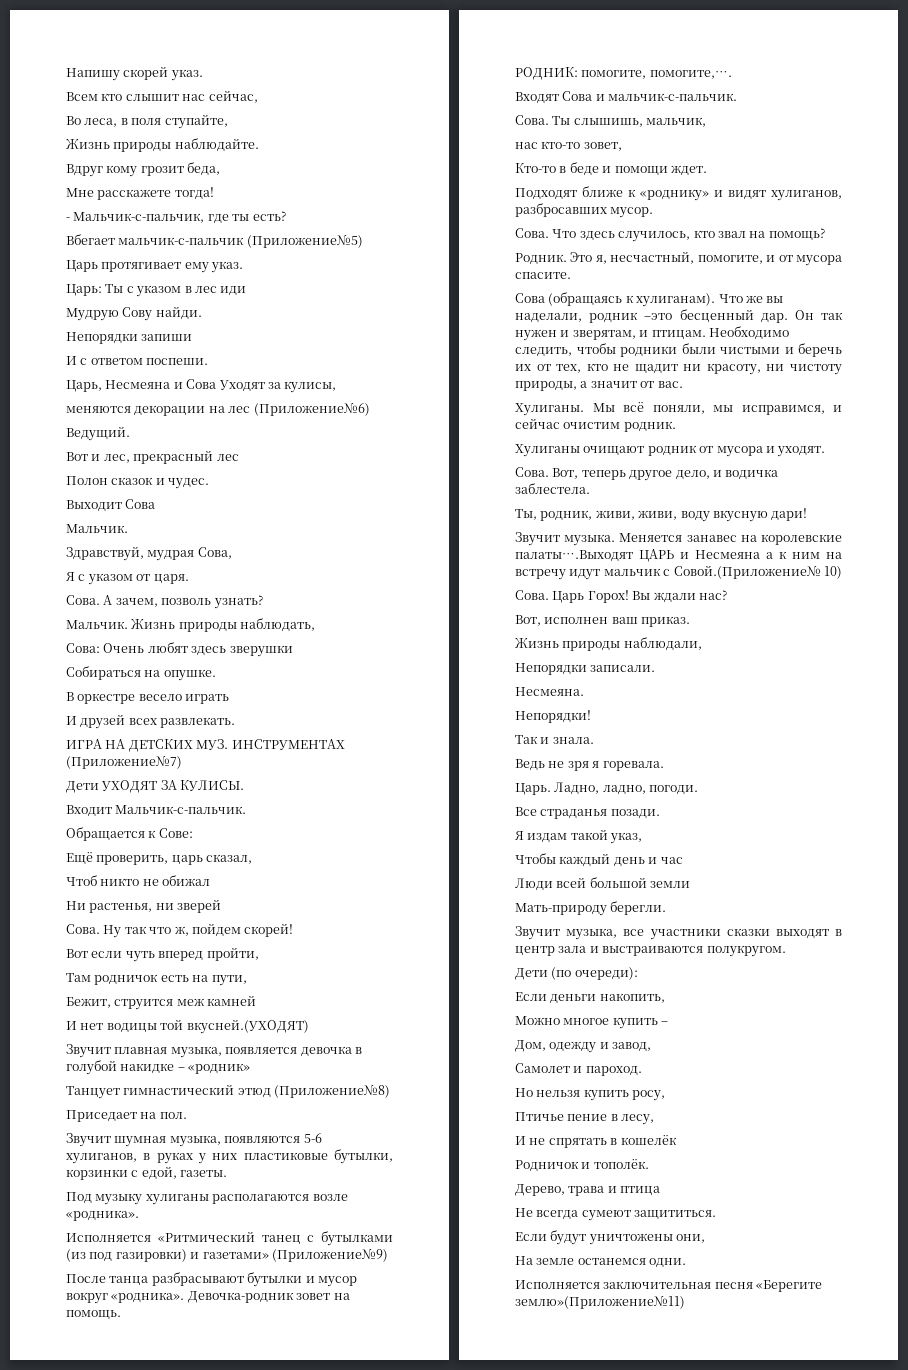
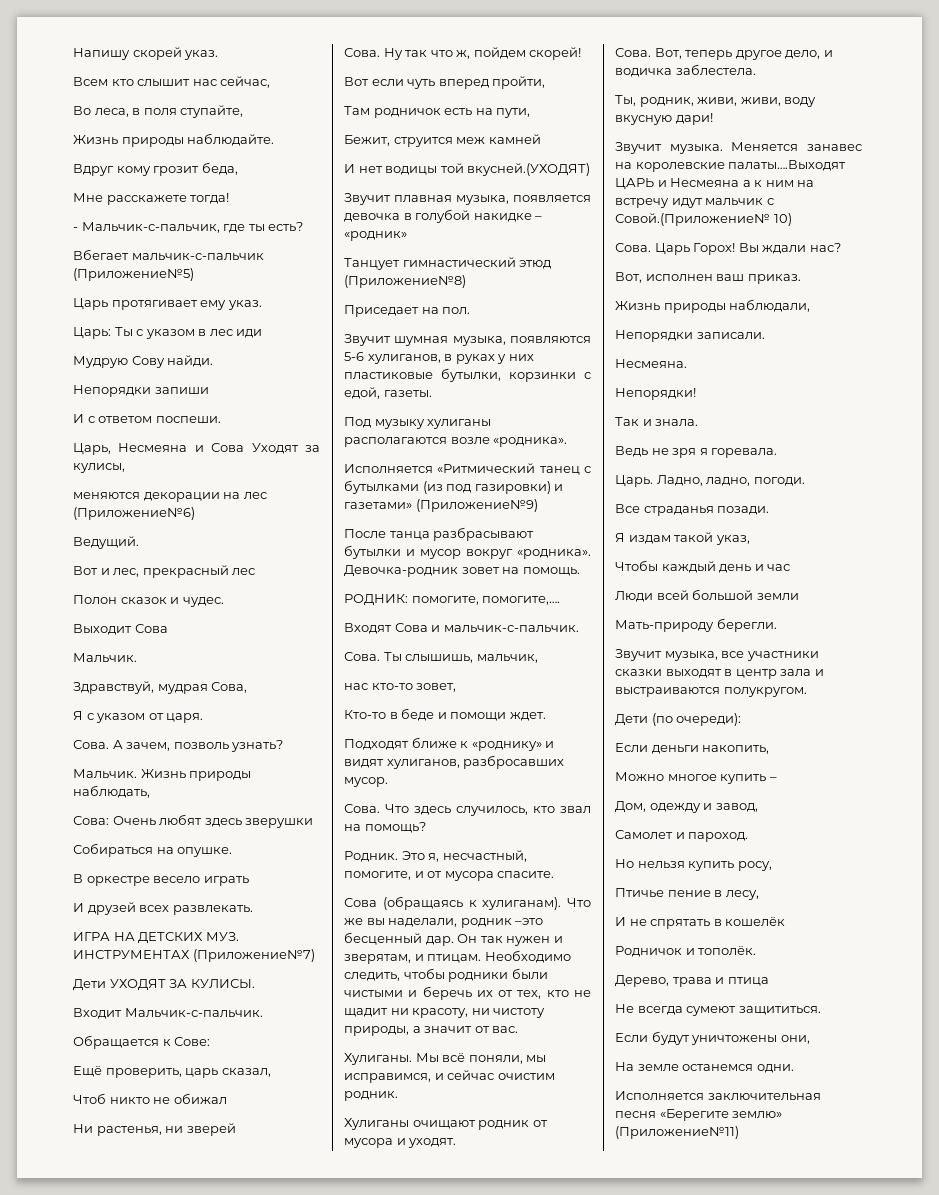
[515,1296,685,1309] землю»(Приложение№11) -> [732,1111,783,1118] [615,1126,739,1139] землю» (Приложение№11)

